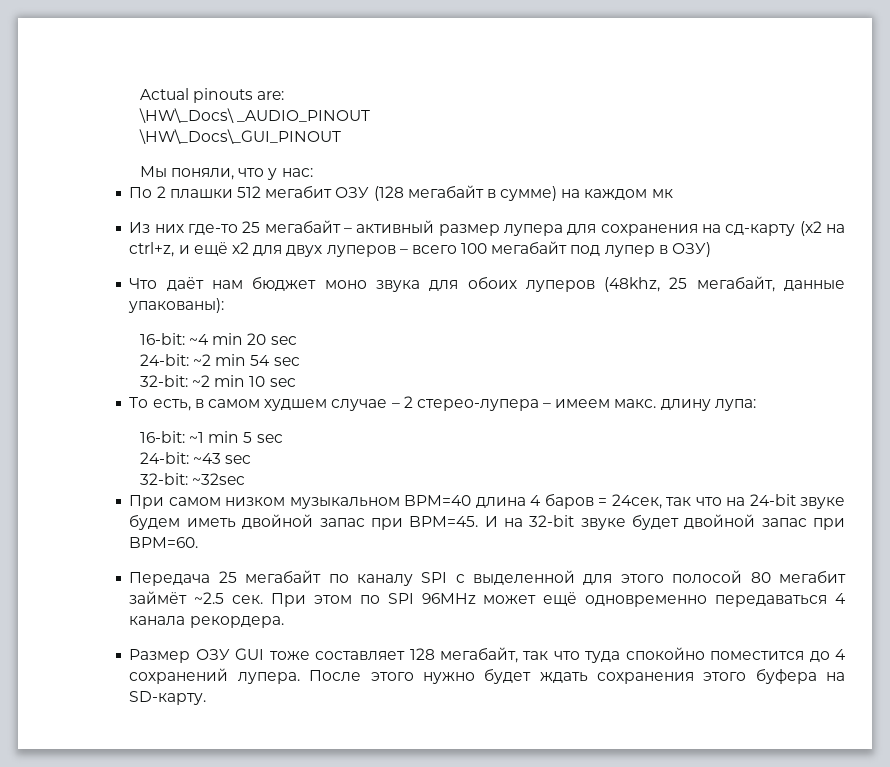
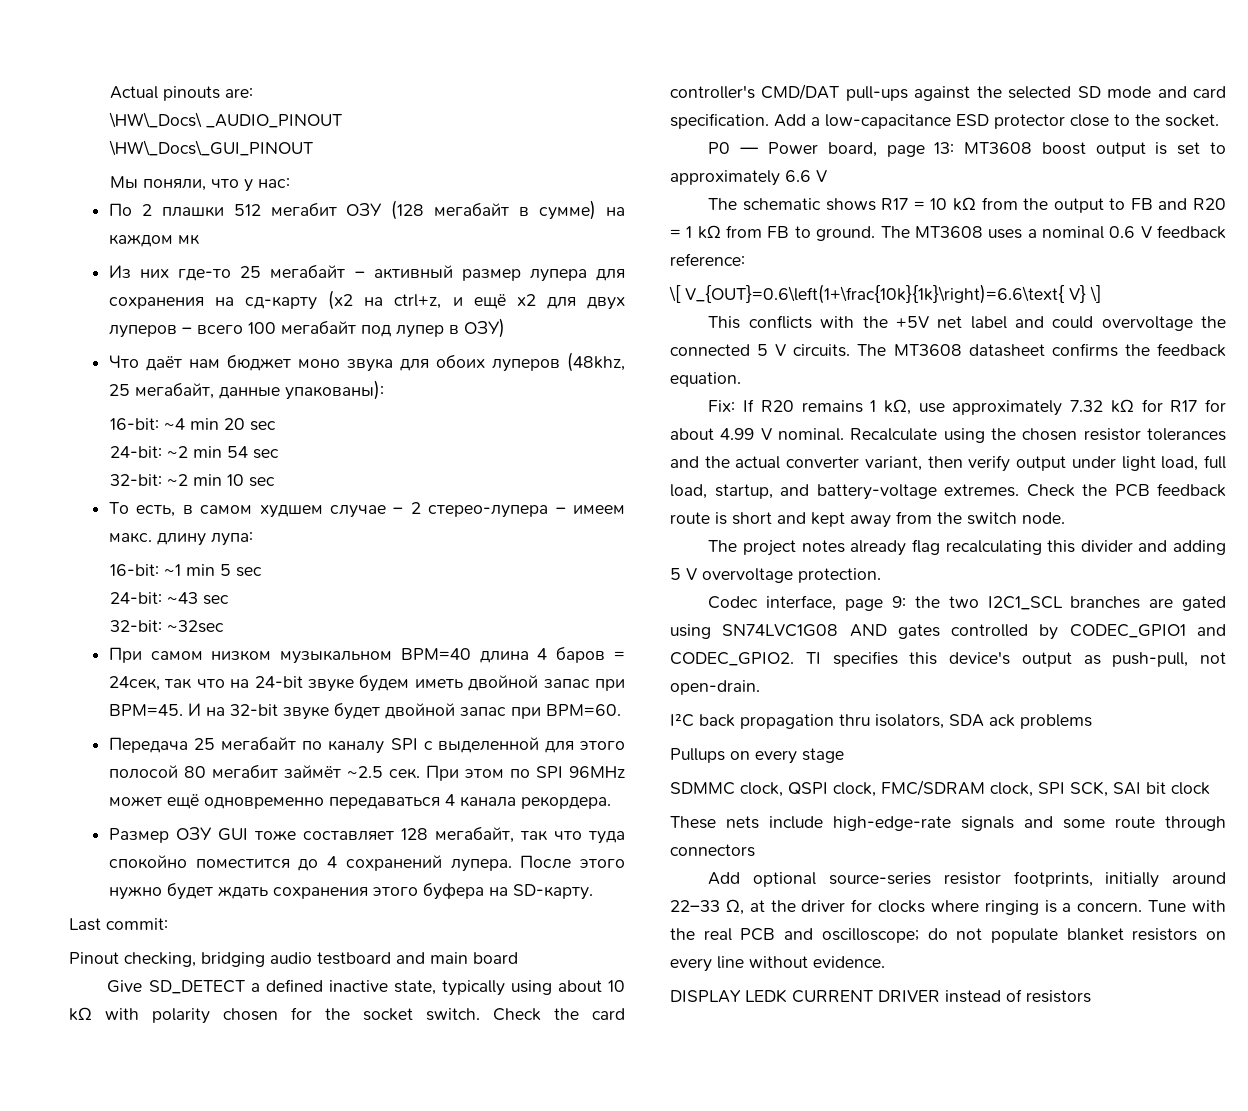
(207, 698) none -> [69,918,168,931] [69,952,518,967] [107,979,625,996] [69,1007,625,1024] [670,84,1226,101] [670,113,1219,129] [708,142,1226,157] [670,170,827,186] [708,197,1226,213] [670,225,1226,241] [670,253,745,266] [669,284,1101,304] [708,315,1226,331] [670,343,1226,357] [670,372,741,387] [708,399,1226,416] [670,428,1226,443] [670,455,1226,472] [670,483,1226,500] [670,511,1065,528] [708,539,1226,556] [670,568,881,583] [708,595,1226,611] [670,624,1226,640] [670,651,1226,667] [670,680,760,695] [670,713,1092,729] [670,748,844,764] [670,780,1210,797] [670,816,1226,831] [670,844,755,857] [708,871,1226,888] [670,899,1226,915] [670,928,1226,943] [670,956,885,972] [670,989,1091,1003] // Last commit: // Pinout checking, bridging audio testboard and main board // Give SD_DETECT a defined inactive state, typically using about 10 kΩ with polarity chosen for the socket switch. Check the card controller's CMD/DAT pull-ups against the selected SD mode and card specification. Add a low-capacitance ESD protector close to the socket. // P0 — Power board, page 13: MT3608 boost output is set to approximately 6.6 V // The schematic shows R17 = 10 kΩ from the output to FB and R20 = 1 kΩ from FB to ground. The MT3608 uses a nominal 0.6 V feedback reference: // \[ V_{OUT}=0.6\left(1+\frac{10k}{1k}\right)=6.6\text{ V} \] // This conflicts with the +5V net label and could overvoltage the connected 5 V circuits. The MT3608 datasheet confirms the feedback equation. // Fix: If R20 remains 1 kΩ, use approximately 7.32 kΩ for R17 for about 4.99 V nominal. Recalculate using the chosen resistor tolerances and the actual converter variant, then verify output under light load, full load, startup, and battery-voltage extremes. Check the PCB feedback route is short and kept away from the switch node. // The project notes already flag recalculating this divider and adding 5 V overvoltage protection. // Codec interface, page 9: the two I2C1_SCL branches are gated using SN74LVC1G08 AND gates controlled by CODEC_GPIO1 and CODEC_GPIO2. TI specifies this device's output as push-pull, not open-drain. // I²C back propagation thru isolators, SDA ack problems // Pullups on every stage // SDMMC clock, QSPI clock, FMC/SDRAM clock, SPI SCK, SAI bit clock // These nets include high-edge-rate signals and some route through connectors // Add optional source-series resistor footprints, initially around 22–33 Ω, at the driver for clocks where ringing is a concern. Tune with the real PCB and oscilloscope; do not populate blanket resistors on every line without evidence. // DISPLAY LEDK CURRENT DRIVER instead of resistors

